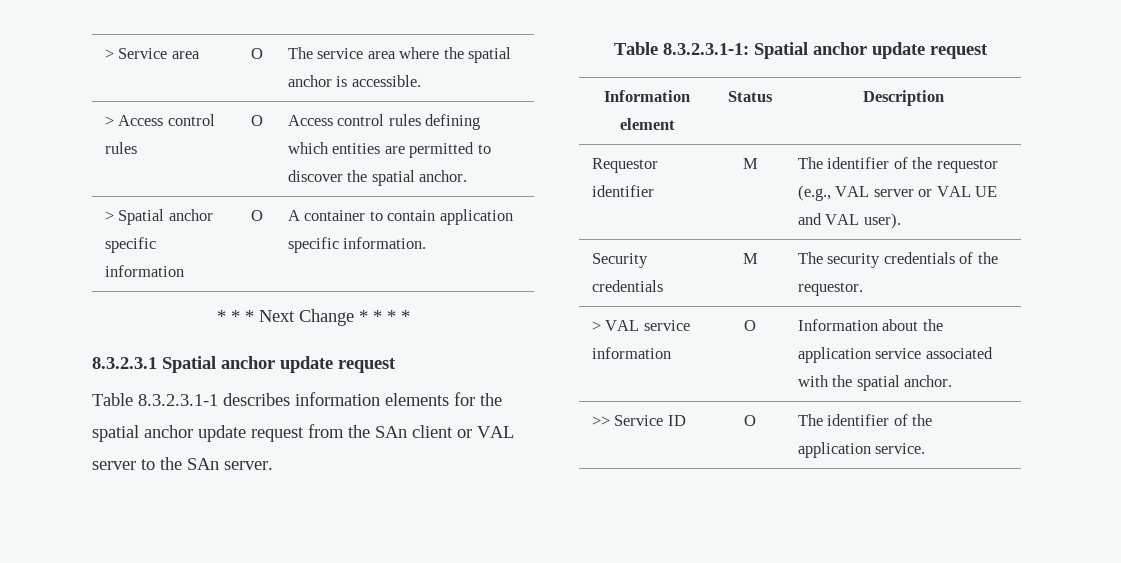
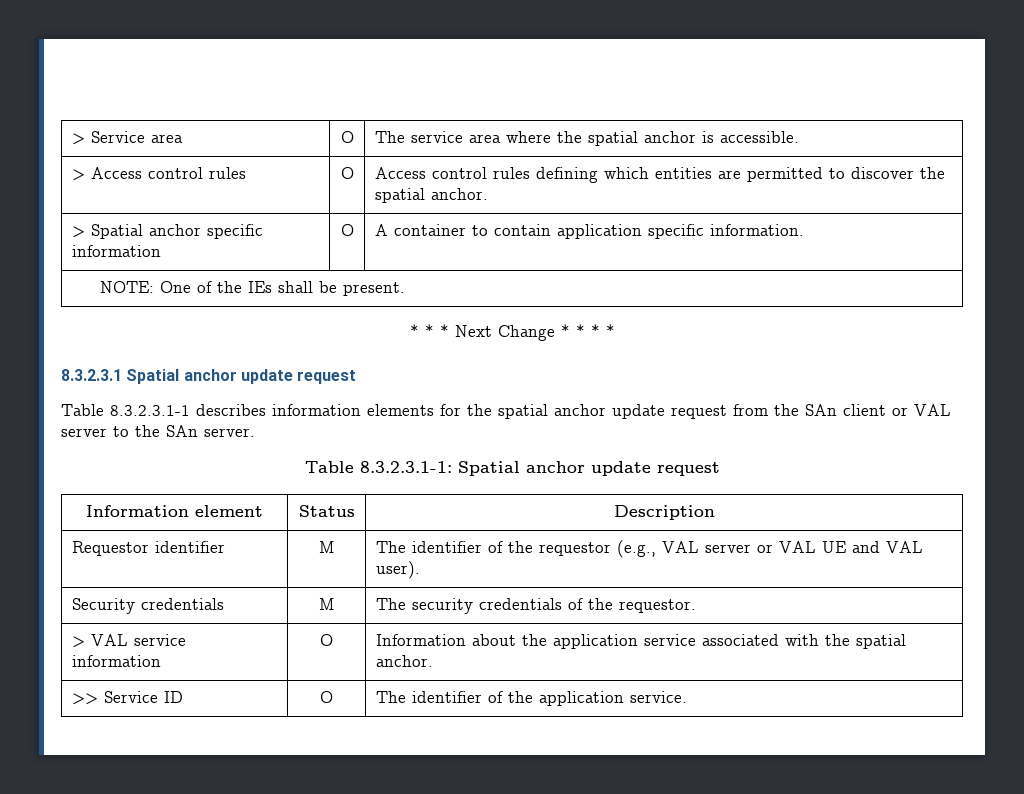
(427, 243) none -> [99,281,405,296] // NOTE: One of the IEs shall be present.

